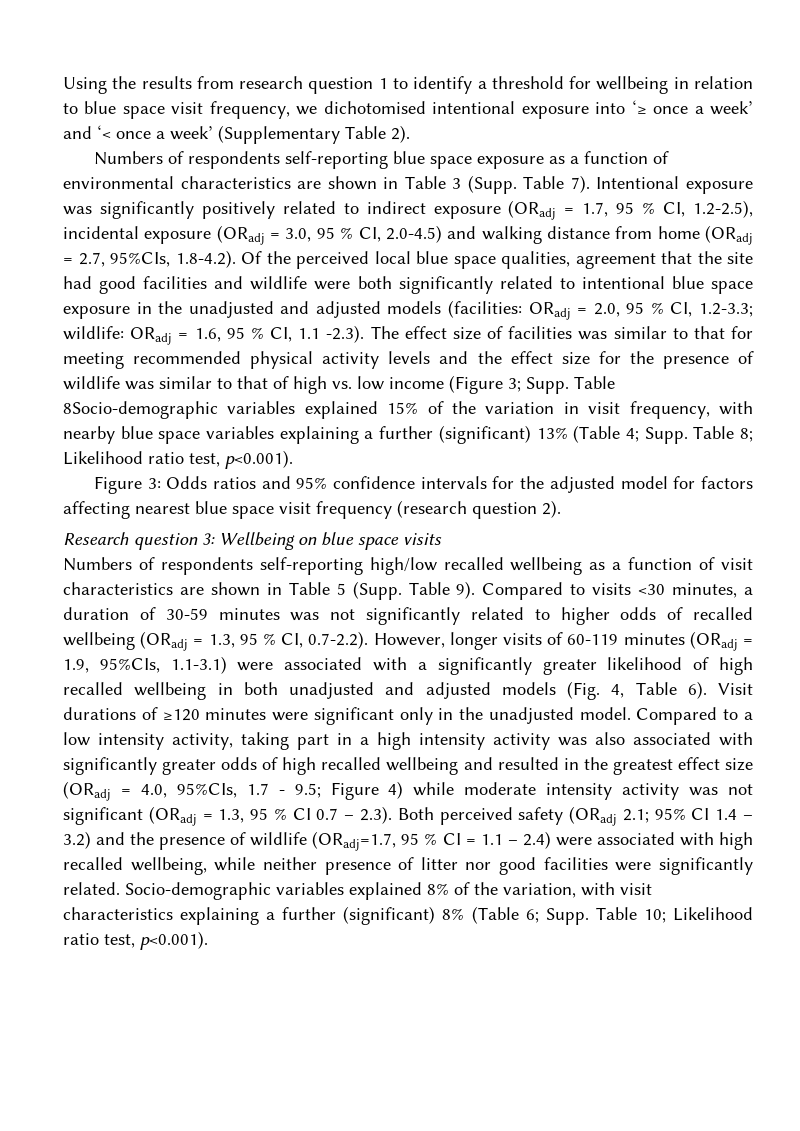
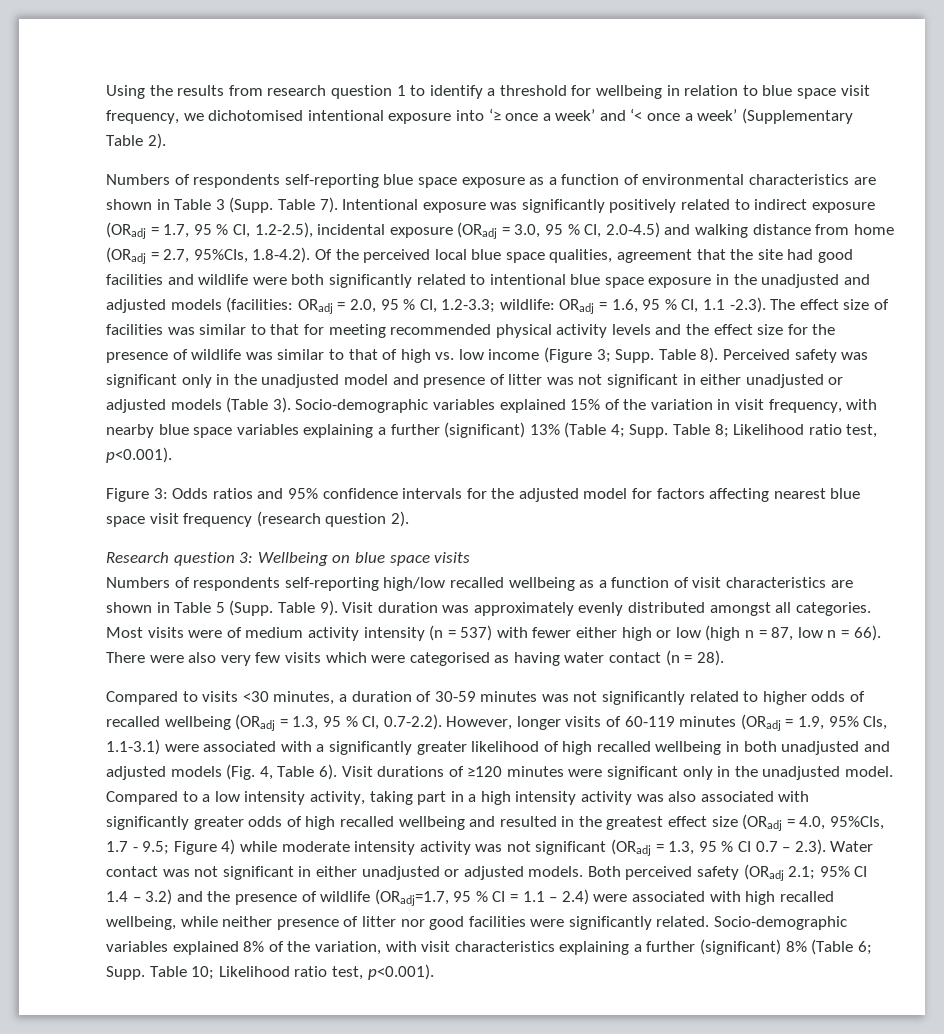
[63,401,218,419] 8Socio-demographic -> [700,347,869,363] [106,374,844,388] [106,397,429,413] 8). Perceived safety was significant only in the unadjusted model and presence of litter was not significant in either unadjusted or adjusted models (Table 3). Socio-demographic
(476, 590) none -> [342,602,871,616] [106,625,881,641] [106,650,724,666] Visit duration was approximately evenly distributed amongst all categories. Most visits were of medium activity intensity (n = 537) with fewer either high or low (high n = 87, low n = 66). There were also very few visits which were categorised as having water contact (n = 28). //
[99,658,160,673] 95%CIs, -> [828,716,888,730] 95% CIs,
(392, 815) none -> [830,841,874,852] [106,866,584,880] Water contact was not significant in either unadjusted or adjusted models.

